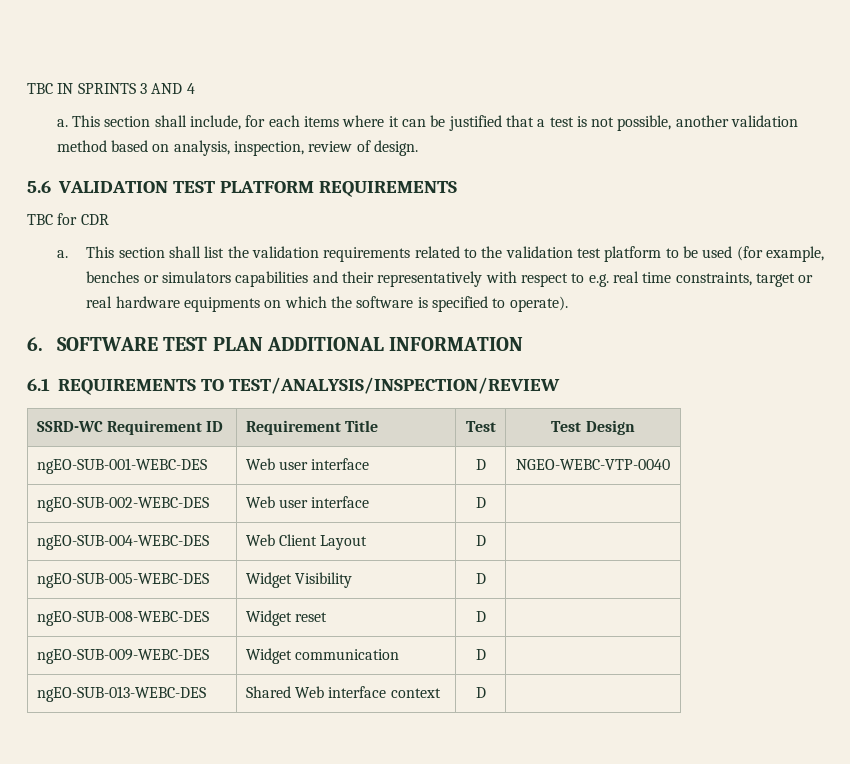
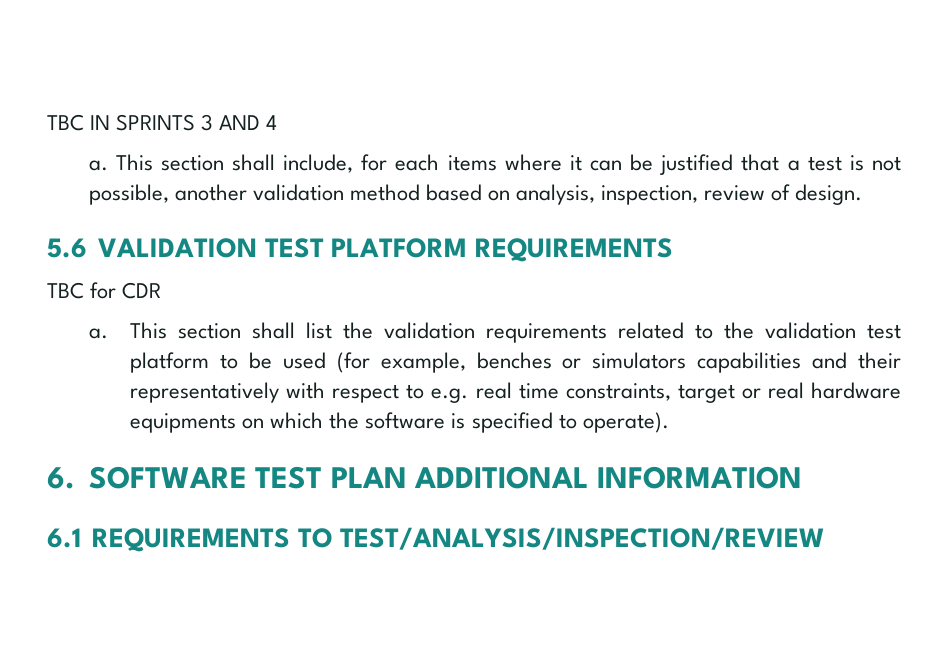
[36,420,224,435] [245,420,379,435] [465,421,496,432] [551,420,635,435] [36,458,207,474] [245,458,370,470] [475,459,486,470] [516,459,670,470] [36,497,209,512] [245,496,370,508] [475,497,486,508] [36,535,209,550] [245,534,368,550] [475,535,486,546] [36,573,209,588] [245,572,353,588] [475,573,486,584] [36,611,209,626] [245,610,328,626] [475,611,486,622] [36,649,209,664] [245,648,400,664] [475,649,486,660] [36,686,206,702] [245,686,441,698] [475,687,486,698] // SSRD-WC Requirement ID | Requirement Title | Test | Test Design // ngEO-SUB-001-WEBC-DES | Web user interface | D | NGEO-WEBC-VTP-0040 // ngEO-SUB-002-WEBC-DES | Web user interface | D | // ngEO-SUB-004-WEBC-DES | Web Client Layout | D | // ngEO-SUB-005-WEBC-DES | Widget Visibility | D | // ngEO-SUB-008-WEBC-DES | Widget reset | D | // ngEO-SUB-009-WEBC-DES | Widget communication | D | // ngEO-SUB-013-WEBC-DES | Shared Web interface context | D | -> (826, 538) none

